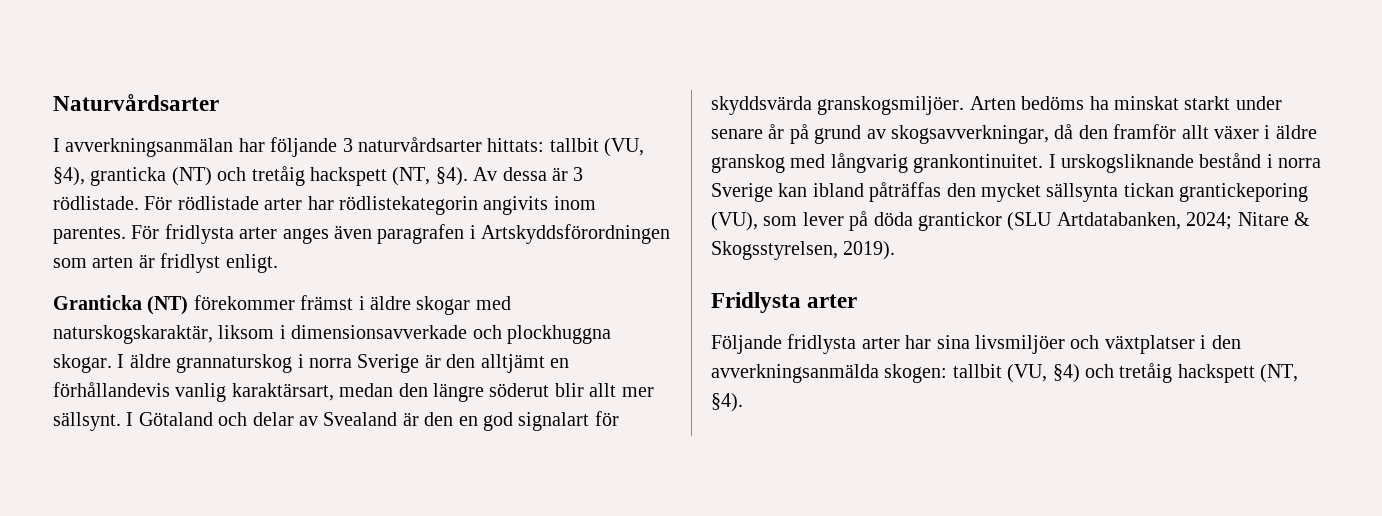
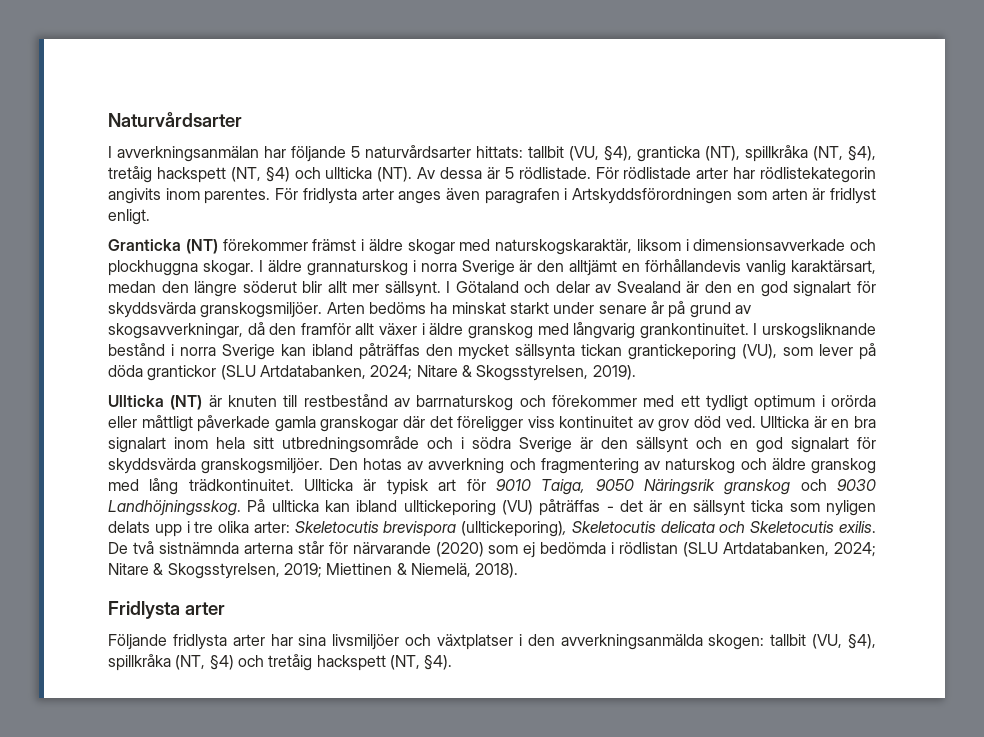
[342,138,353,152] 3 -> [351,146,360,158] 5
[171,166,468,186] (NT) och tretåig hackspett (NT, §4). -> [705,145,876,162] [108,166,413,183] (NT), spillkråka (NT, §4), tretåig hackspett (NT, §4) och ullticka (NT).
[573,167,584,181] 3 -> [504,167,514,179] 5
(896, 250) none -> [108,394,877,411] [108,415,877,432] [108,436,876,453] [108,458,876,474] [108,478,876,495] [108,499,877,516] [108,521,876,537] [108,541,877,558] [108,563,519,579] // Ullticka (NT) är knuten till restbestånd av barrnaturskog och förekommer med ett tydligt optimum i orörda eller måttligt påverkade gamla granskogar där det föreligger viss kontinuitet av grov död ved. Ullticka är en bra signalart inom hela sitt utbredningsområde och i södra Sverige är den sällsynt och en god signalart för skyddsvärda granskogsmiljöer. Den hotas av avverkning och fragmentering av naturskog och äldre granskog med lång trädkontinuitet. Ullticka är typisk art för 9010 Taiga, 9050 Näringsrik granskog och 9030 Landhöjningsskog. På ullticka kan ibland ulltickeporing (VU) påträffas - det är en sällsynt ticka som nyligen delats upp i tre olika arter: Skeletocutis brevispora (ulltickeporing), Skeletocutis delicata och Skeletocutis exilis. De två sistnämnda arterna står för närvarande (2020) som ej bedömda i rödlistan (SLU Artdatabanken, 2024; Nitare & Skogsstyrelsen, 2019; Miettinen & Niemelä, 2018).
(1048, 373) none -> [848,634,876,649] [108,654,206,671] §4), spillkråka (NT,

